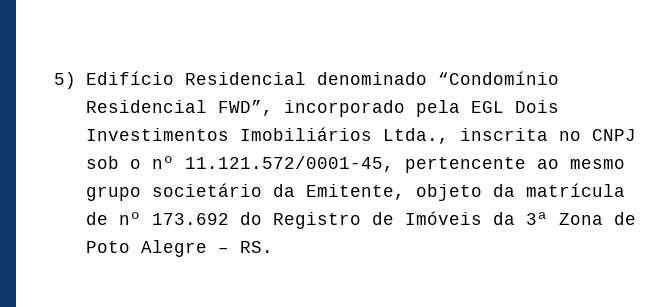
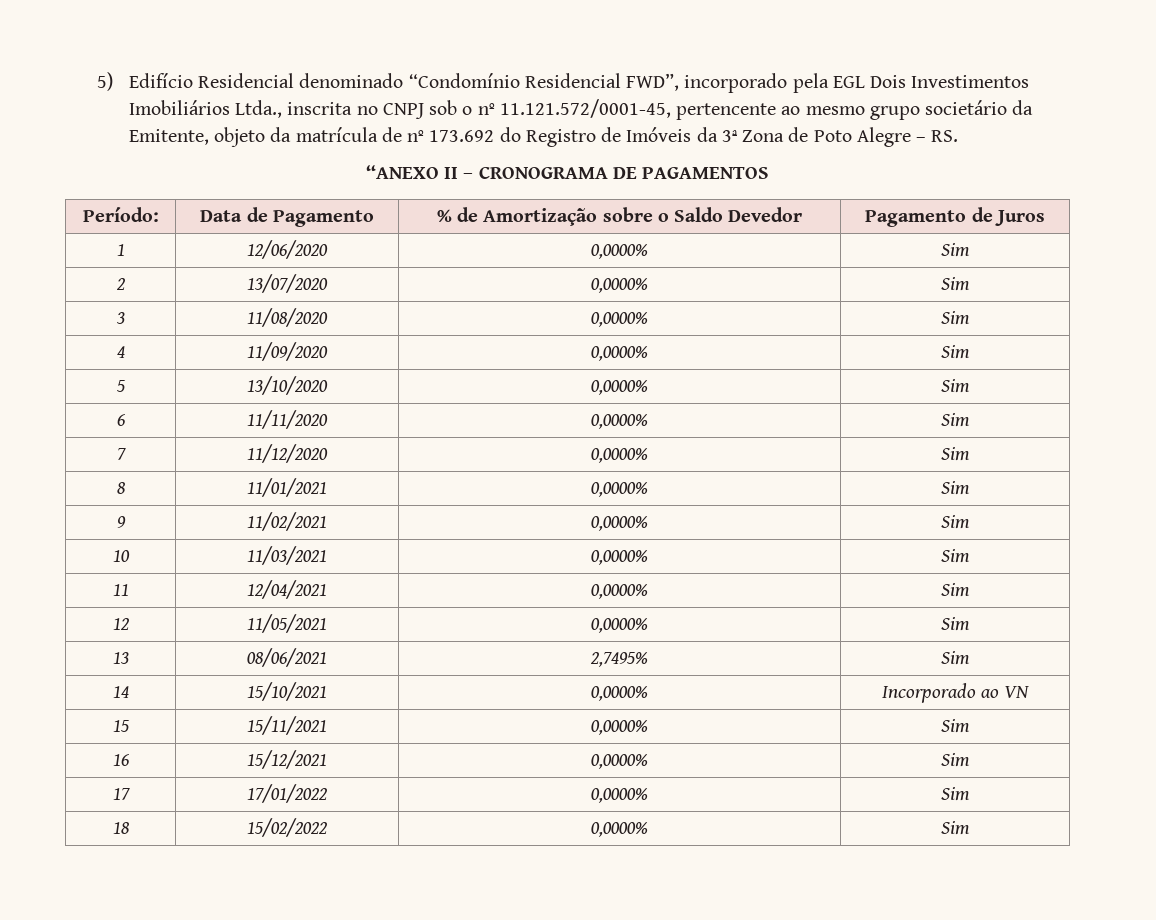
(274, 247) none -> [365,165,770,179] [82,207,159,222] [200,207,374,227] [436,207,803,226] [865,207,1045,227] [116,244,125,256] [247,240,328,259] [590,244,648,259] [940,243,970,257] [115,278,125,290] [247,274,328,293] [590,278,648,293] [940,277,970,291] [115,312,125,324] [247,308,328,327] [590,312,648,327] [940,311,970,325] [116,346,125,358] [247,342,328,361] [590,346,648,361] [940,345,970,359] [115,380,126,392] [247,376,328,395] [590,380,648,395] [940,379,970,393] [116,414,126,426] [247,410,328,429] [590,414,648,429] [940,413,970,427] [116,448,126,460] [247,444,328,463] [590,448,648,463] [940,447,970,461] [116,482,125,494] [247,478,327,497] [590,482,648,497] [940,481,970,495] [116,516,126,528] [247,512,327,531] [590,516,648,531] [940,515,970,529] [112,550,130,562] [247,546,327,565] [590,550,648,565] [940,549,970,563] [112,584,129,596] [247,580,327,599] [590,584,648,599] [940,583,970,597] [112,618,129,630] [247,614,327,633] [590,618,648,633] [940,617,970,631] [112,652,129,664] [247,648,327,667] [589,652,648,667] [940,651,970,665] [112,686,129,698] [247,682,327,701] [590,686,648,701] [881,683,1030,703] [112,720,130,732] [247,716,327,735] [590,720,648,735] [940,719,970,733] [112,754,130,766] [247,750,327,769] [590,754,648,769] [940,753,970,767] [112,788,130,800] [247,784,327,803] [590,788,648,803] [940,787,970,801] [112,822,129,834] [247,818,327,837] [590,822,648,837] [940,821,970,835] // “ANEXO II – CRONOGRAMA DE PAGAMENTOS // Período: | Data de Pagamento | % de Amortização sobre o Saldo Devedor | Pagamento de Juros // 1 | 12/06/2020 | 0,0000% | Sim // 2 | 13/07/2020 | 0,0000% | Sim // 3 | 11/08/2020 | 0,0000% | Sim // 4 | 11/09/2020 | 0,0000% | Sim // 5 | 13/10/2020 | 0,0000% | Sim // 6 | 11/11/2020 | 0,0000% | Sim // 7 | 11/12/2020 | 0,0000% | Sim // 8 | 11/01/2021 | 0,0000% | Sim // 9 | 11/02/2021 | 0,0000% | Sim // 10 | 11/03/2021 | 0,0000% | Sim // 11 | 12/04/2021 | 0,0000% | Sim // 12 | 11/05/2021 | 0,0000% | Sim // 13 | 08/06/2021 | 2,7495% | Sim // 14 | 15/10/2021 | 0,0000% | Incorporado ao VN // 15 | 15/11/2021 | 0,0000% | Sim // 16 | 15/12/2021 | 0,0000% | Sim // 17 | 17/01/2022 | 0,0000% | Sim // 18 | 15/02/2022 | 0,0000% | Sim

